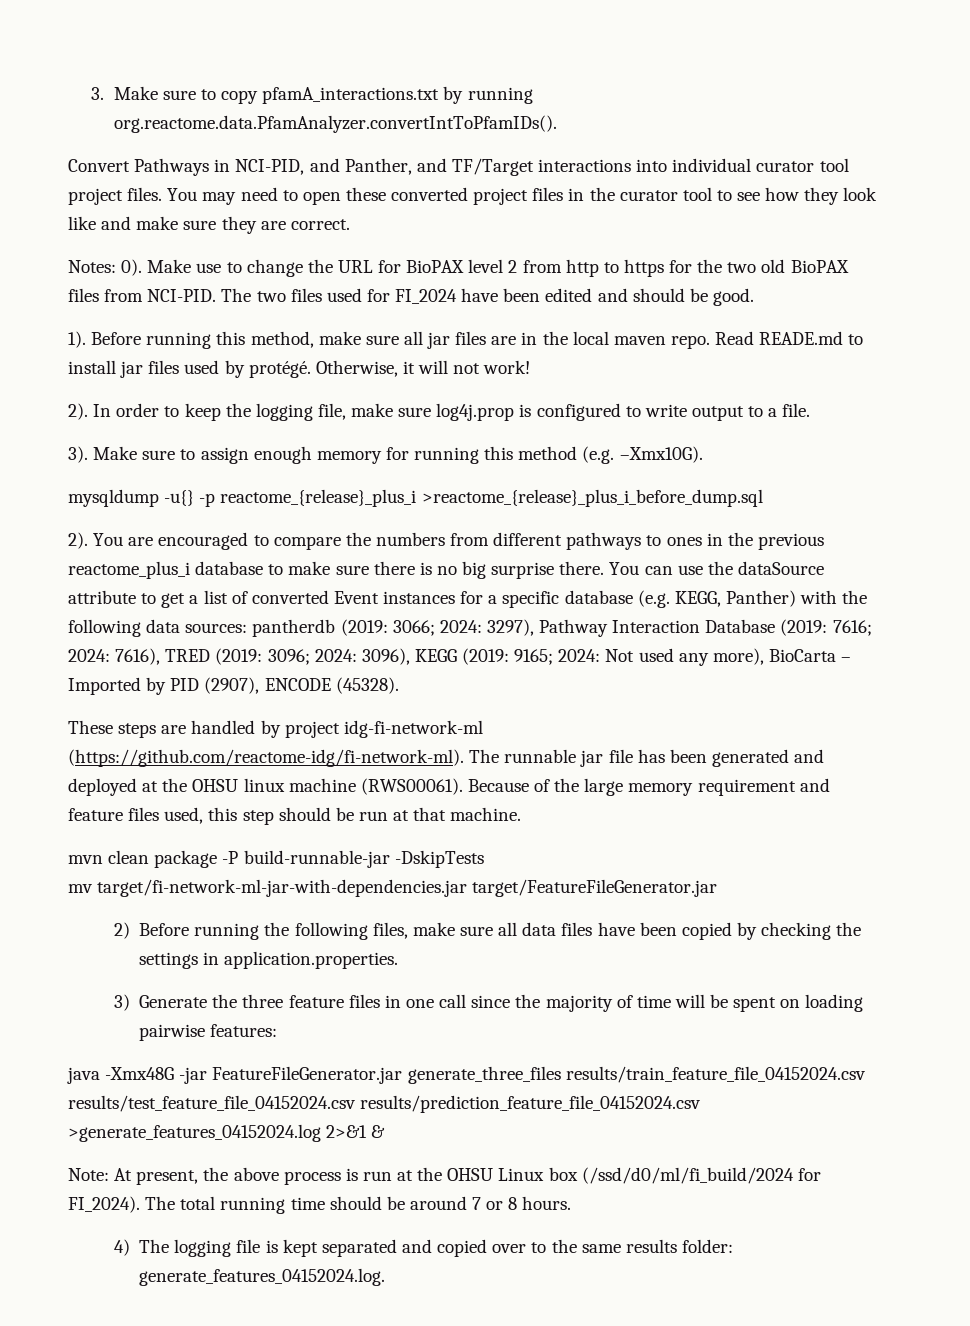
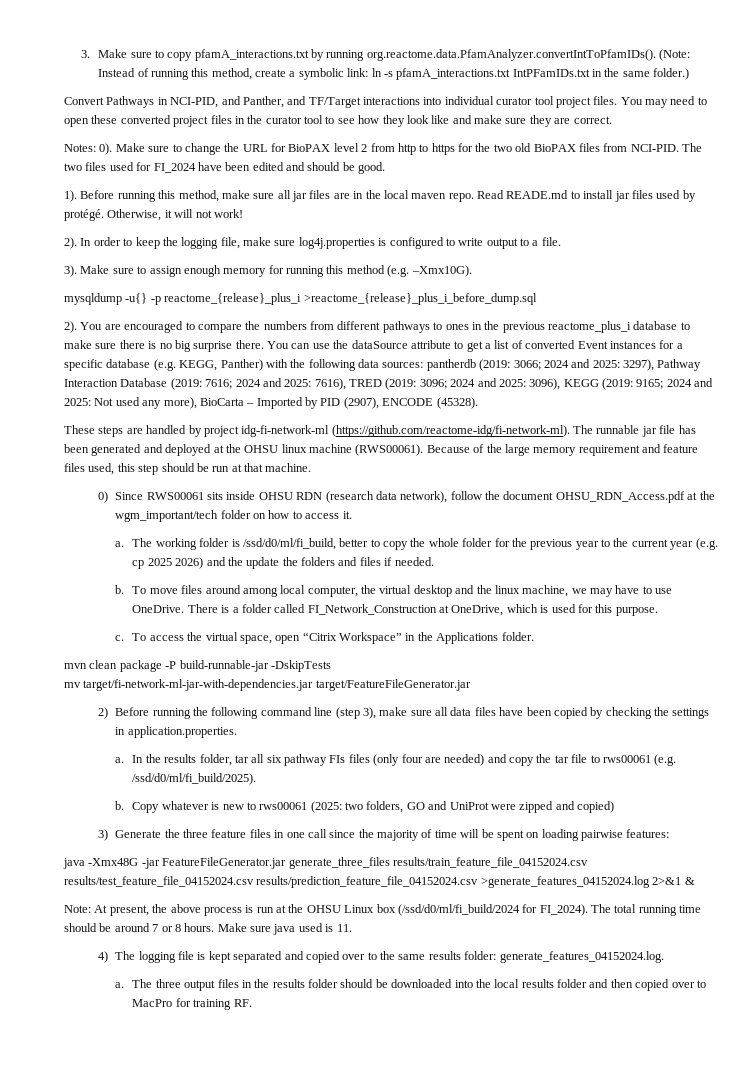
(557, 124) none -> [659,49,691,61] [98,68,690,80] (Note: Instead of running this method, create a symbolic link: ln -s pfamA_interactions.txt IntPFamIDs.txt in the same folder.)
[196,263,222,273] use -> [148,146,170,152] sure
[436,403,515,421] log4j.prop -> [298,237,375,249] log4j.properties
[439,620,482,633] 2024: -> [543,359,620,368] 2024 and 2025:
[68,649,110,662] 2024: -> [235,378,312,387] 2024 and 2025:
[314,649,357,662] 2024: -> [450,378,526,387] 2024 and 2025:
[558,649,601,662] 2024: -> [666,378,714,387] [64,398,91,406] 2024 and 2025:
(522, 814) none -> [98,491,715,503] [115,510,352,522] [115,538,718,550] [132,557,434,569] [115,585,673,597] [132,604,658,616] [115,632,534,644] // 0) Since RWS00061 sits inside OHSU RDN (research data network), follow the document OHSU_RDN_Access.pdf at the wgm_important/tech folder on how to access it. // a. The working folder is /ssd/d0/ml/fi_build, better to copy the whole folder for the previous year to the current year (e.g. cp 2025 2026) and the update the folders and files if needed. // b. To move files around among local computer, the virtual desktop and the linux machine, we may have to use OneDrive. There is a folder called FI_Network_Construction at OneDrive, which is used for this purpose. // c. To access the virtual space, open “Citrix Workspace” in the Applications folder.
[372,922,408,939] files, -> [260,707,376,719] command line (step 3),
(399, 960) none -> [115,754,677,766] [132,773,257,785] [115,801,615,813] // a. In the results folder, tar all six pathway FIs files (only four are needed) and copy the tar file to rws00061 (e.g. /ssd/d0/ml/fi_build/2025). // b. Copy whatever is new to rws00061 (2025: two folders, GO and UniProt were zipped and copied)
(572, 1203) none -> [217,923,352,935] Make sure java used is 11.
(386, 1277) none -> [115,979,706,991] [132,998,252,1010] // a. The three output files in the results folder should be downloaded into the local results folder and then copied over to MacPro for training RF.

